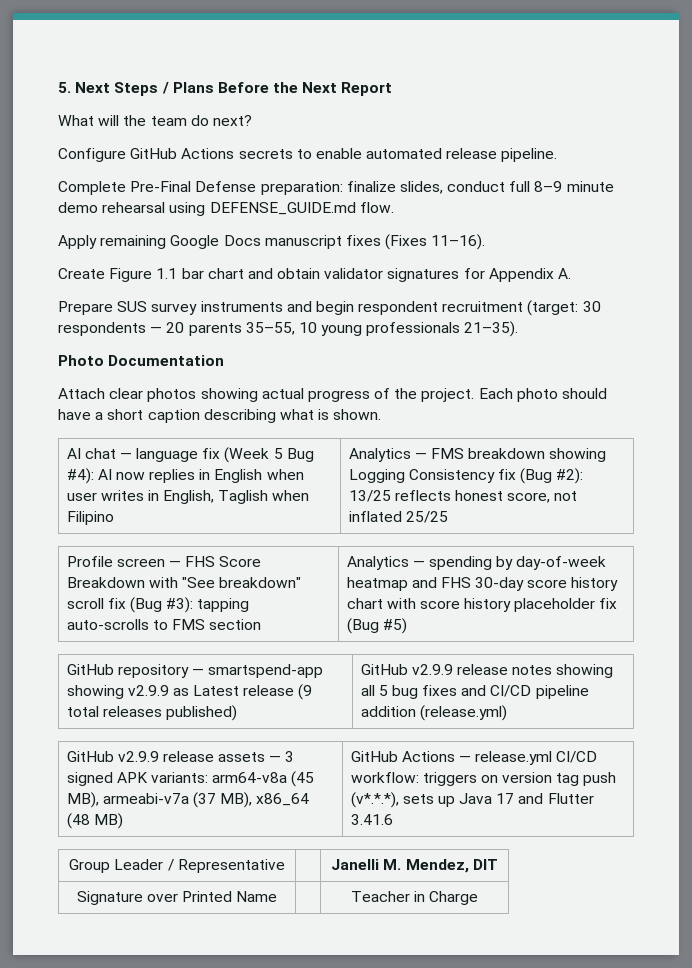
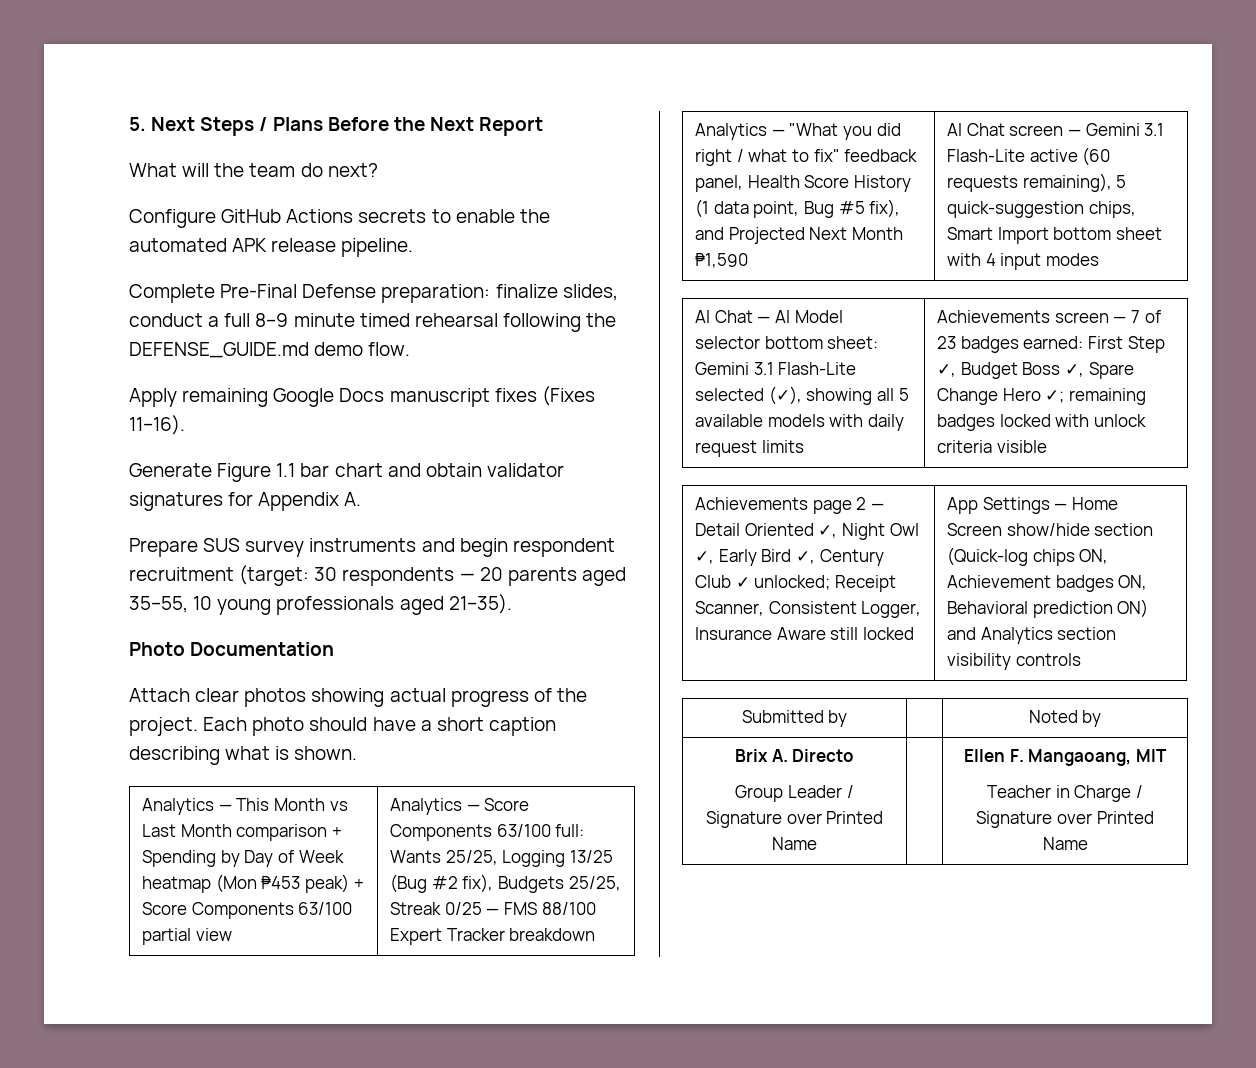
[366,148,443,159] automated -> [519,209,550,223] [129,238,268,252] the automated APK
(506, 186) none -> [208,316,220,327] a
[58,202,356,216] demo rehearsal using DEFENSE_GUIDE.md -> [359,313,617,332] [129,342,364,358] timed rehearsal following the DEFENSE_GUIDE.md demo
[58,268,105,279] Create -> [129,463,212,477] Generate
(242, 329) none -> [581,567,626,586] aged
(461, 329) none -> [399,596,444,615] aged
[66,447,314,463] [66,468,304,484] [66,490,310,504] [66,511,114,525] [348,448,607,462] [348,468,584,484] [348,490,578,503] [348,511,448,523] [66,556,262,567] [66,577,302,588] [66,597,250,613] [66,619,262,630] [346,556,607,570] [346,577,619,591] [346,598,618,612] [346,618,407,634] [66,664,324,678] [66,684,313,700] [66,705,237,721] [360,664,614,678] [360,685,589,699] [360,705,507,721] [66,751,295,762] [66,771,315,787] [66,792,310,808] [66,813,123,829] [350,751,598,765] [350,772,617,786] [350,792,594,808] [350,814,393,825] [69,859,285,873] [331,859,498,873] [76,891,278,905] [350,891,479,905] AI chat — language fix (Week 5 Bug #4): AI now replies in English when user writes in English, Taglish when Filipino | Analytics — FMS breakdown showing Logging Consistency fix (Bug #2): 13/25 reflects honest score, not inflated 25/25 // Profile screen — FHS Score Breakdown with "See breakdown" scroll fix (Bug #3): tapping auto-scrolls to FMS section | Analytics — spending by day-of-week heatmap and FHS 30-day score history chart with score history placeholder fix (Bug #5) // GitHub repository — smartspend-app showing v2.9.9 as Latest release (9 total releases published) | GitHub v2.9.9 release notes showing all 5 bug fixes and CI/CD pipeline addition (release.yml) // GitHub v2.9.9 release assets — 3 signed APK variants: arm64-v8a (45 MB), armeabi-v7a (37 MB), x86_64 (48 MB) | GitHub Actions — release.yml CI/CD workflow: triggers on version tag push (v*.*.*), sets up Java 17 and Flutter 3.41.6 // Group Leader / Representative | | Janelli M. Mendez, DIT // Signature over Printed Name | | Teacher in Charge -> [142,798,348,815] [142,824,342,841] [142,850,344,867] [142,874,364,893] [142,902,353,919] [142,928,232,945] [390,798,530,815] [390,824,585,841] [390,850,613,867] [390,874,621,893] [390,902,596,915] [390,928,596,945] [695,123,901,140] [695,149,918,166] [695,175,911,192] [695,199,901,218] [695,227,903,244] [695,253,749,268] [947,123,1165,136] [947,147,1111,166] [947,173,1127,192] [947,201,1136,218] [947,227,1162,244] [947,253,1099,270] [695,310,843,323] [695,336,879,349] [695,362,857,375] [695,386,909,405] [695,414,904,431] [695,440,804,457] [937,310,1161,323] [937,336,1165,353] [937,362,1134,379] [937,388,1146,405] [937,414,1146,431] [937,440,1047,453] [695,497,884,514] [695,523,919,540] [695,549,884,566] [695,575,896,592] [695,601,922,618] [695,627,914,640] [947,497,1118,514] [947,523,1154,536] [947,547,1109,566] [947,575,1148,592] [947,599,1149,618] [947,627,1117,644] [947,653,1081,670] [741,710,848,727] [1028,710,1102,727] [734,749,855,762] [735,785,854,802] [705,811,884,828] [772,837,817,850] [964,749,1167,766] [987,785,1143,802] [976,811,1154,828] [1042,837,1088,850] Analytics — This Month vs Last Month comparison + Spending by Day of Week heatmap (Mon ₱453 peak) + Score Components 63/100 partial view | Analytics — Score Components 63/100 full: Wants 25/25, Logging 13/25 (Bug #2 fix), Budgets 25/25, Streak 0/25 — FMS 88/100 Expert Tracker breakdown // Analytics — "What you did right / what to fix" feedback panel, Health Score History (1 data point, Bug #5 fix), and Projected Next Month ₱1,590 | AI Chat screen — Gemini 3.1 Flash-Lite active (60 requests remaining), 5 quick-suggestion chips, Smart Import bottom sheet with 4 input modes // AI Chat — AI Model selector bottom sheet: Gemini 3.1 Flash-Lite selected (✓), showing all 5 available models with daily request limits | Achievements screen — 7 of 23 badges earned: First Step ✓, Budget Boss ✓, Spare Change Hero ✓; remaining badges locked with unlock criteria visible // Achievements page 2 — Detail Oriented ✓, Night Owl ✓, Early Bird ✓, Century Club ✓ unlocked; Receipt Scanner, Consistent Logger, Insurance Aware still locked | App Settings — Home Screen show/hide section (Quick-log chips ON, Achievement badges ON, Behavioral prediction ON) and Analytics section visibility controls // Submitted by | | Noted by // Brix A. Directo // Group Leader / Signature over Printed Name | | Ellen F. Mangaoang, MIT // Teacher in Charge / Signature over Printed Name

